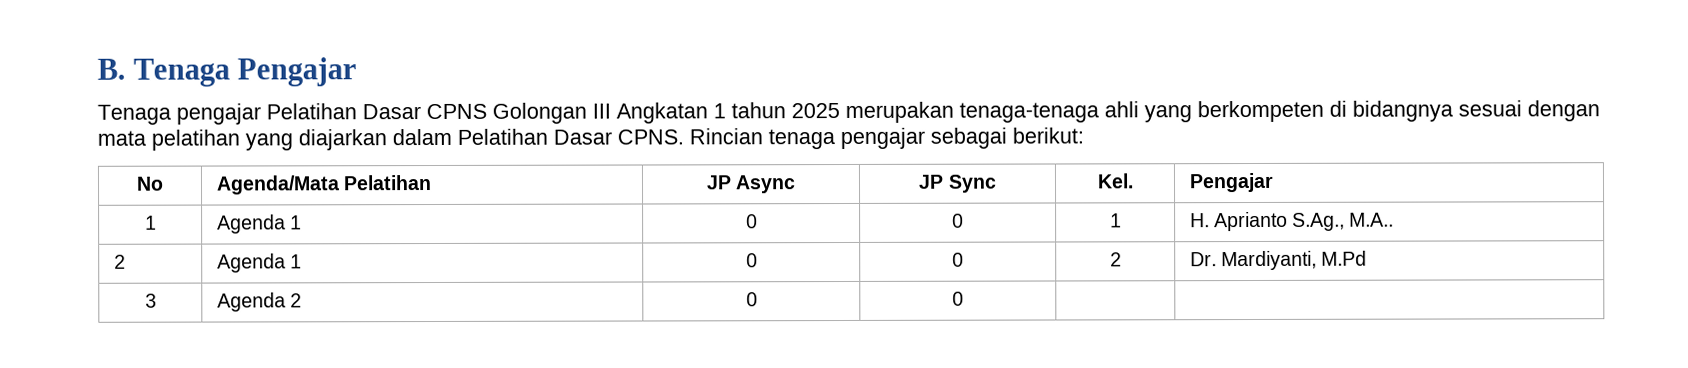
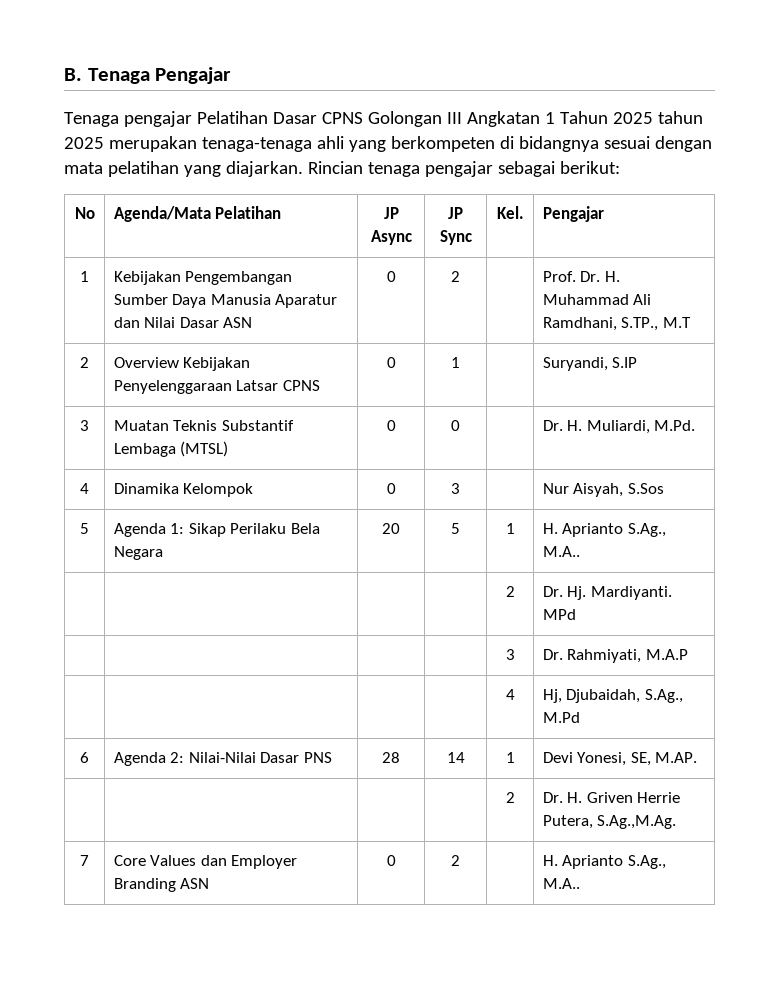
(726, 111) none -> [559,111,653,124] Tahun 2025
[298,128,684,151] diajarkan dalam Pelatihan Dasar CPNS. -> [225,161,303,177] diajarkan.
[216,214,302,234] [745,214,758,229] [952,213,964,228] Agenda 1 | 0 | 0 -> [113,271,293,285] [113,294,338,308] [113,317,253,328] [386,271,396,282] [451,271,460,282] [542,271,620,282] [542,294,652,305] [542,317,691,331] [80,357,89,368] [113,357,251,371] [113,380,320,394] [386,357,396,368] [451,357,460,368] [542,357,638,371] [80,420,89,431] [113,420,294,431] [113,441,229,457] [386,420,396,431] [451,420,460,431] [542,420,696,434] [80,483,89,494] [113,483,254,497] [386,483,396,494] [451,483,460,494] [542,483,664,497] [80,523,89,534] [113,523,320,537] [113,546,163,560] [382,523,400,534] [451,523,460,534] Kebijakan Pengembangan Sumber Daya Manusia Aparatur dan Nilai Dasar ASN | 0 | 2 | | Prof. Dr. H. Muhammad Ali Ramdhani, S.TP., M.T // 2 | Overview Kebijakan Penyelenggaraan Latsar CPNS | 0 | 1 | | Suryandi, S.IP // 3 | Muatan Teknis Substantif Lembaga (MTSL) | 0 | 0 | | Dr. H. Muliardi, M.Pd. // 4 | Dinamika Kelompok | 0 | 3 | | Nur Aisyah, S.Sos // 5 | Agenda 1: Sikap Perilaku Bela Negara | 20 | 5
[113,254,126,269] [216,253,302,273] [745,253,758,268] [952,252,964,267] [1109,252,1122,267] [1189,250,1368,271] [144,293,157,308] [216,292,302,312] [745,292,758,307] [952,291,964,306] 2 | Agenda 1 | 0 | 0 | 2 | Dr. Mardiyanti, M.Pd // 3 | Agenda 2 | 0 | 0 | | -> [505,586,515,597] [542,586,672,600] [542,609,576,620] [505,649,515,660] [542,649,688,663] [505,689,515,700] [542,689,683,703] [542,712,580,723] [80,752,89,763] [113,752,332,766] [382,752,400,763] [446,752,465,763] [505,752,515,763] [542,752,698,766] [505,792,515,803] [542,792,681,803] [542,815,677,829] [80,855,89,866] [113,855,298,869] [113,878,210,892] [386,855,396,866] [451,855,460,866] [542,855,666,869] [542,878,580,889] | | | | 2 | Dr. Hj. Mardiyanti. MPd // | | | | 3 | Dr. Rahmiyati, M.A.P // | | | | 4 | Hj, Djubaidah, S.Ag., M.Pd // 6 | Agenda 2: Nilai-Nilai Dasar PNS | 28 | 14 | 1 | Devi Yonesi, SE, M.AP. // | | | | 2 | Dr. H. Griven Herrie Putera, S.Ag.,M.Ag. // 7 | Core Values dan Employer Branding ASN | 0 | 2 | | H. Aprianto S.Ag., M.A..

